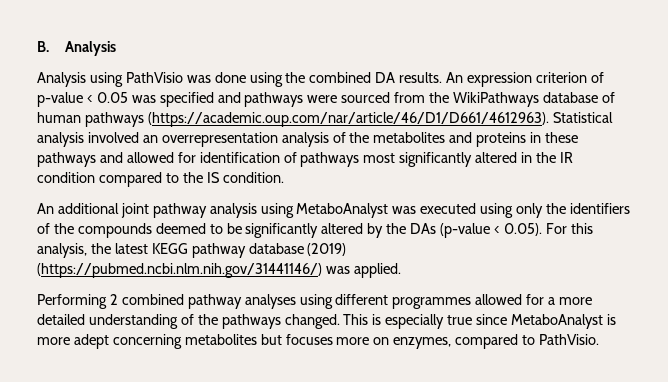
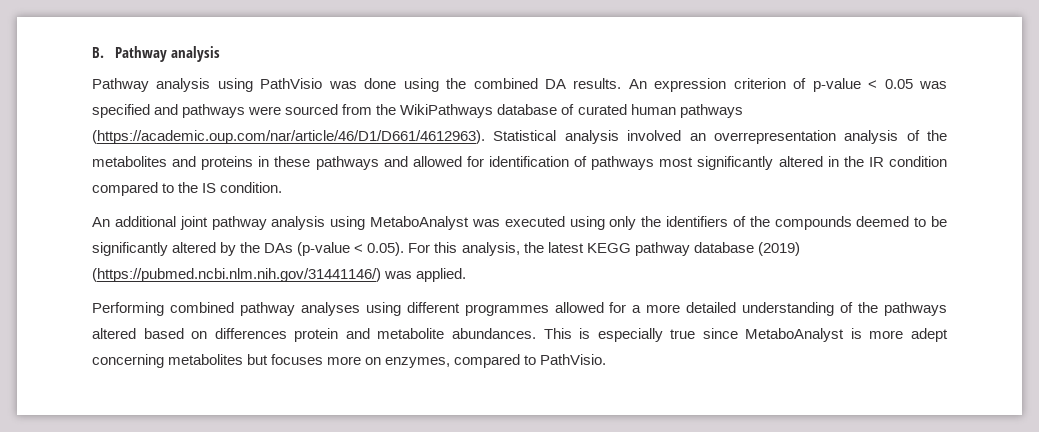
[65,41,117,56] [37,72,86,87] Analysis // Analysis -> [114,46,220,62] [92,78,211,92] Pathway analysis // Pathway analysis
(615, 97) none -> [577,104,627,115] curated
[109,294,118,305] 2 -> (164, 309) none
[284,314,340,329] changed. -> [92,328,536,342] altered based on differences protein and metabolite abundances.

